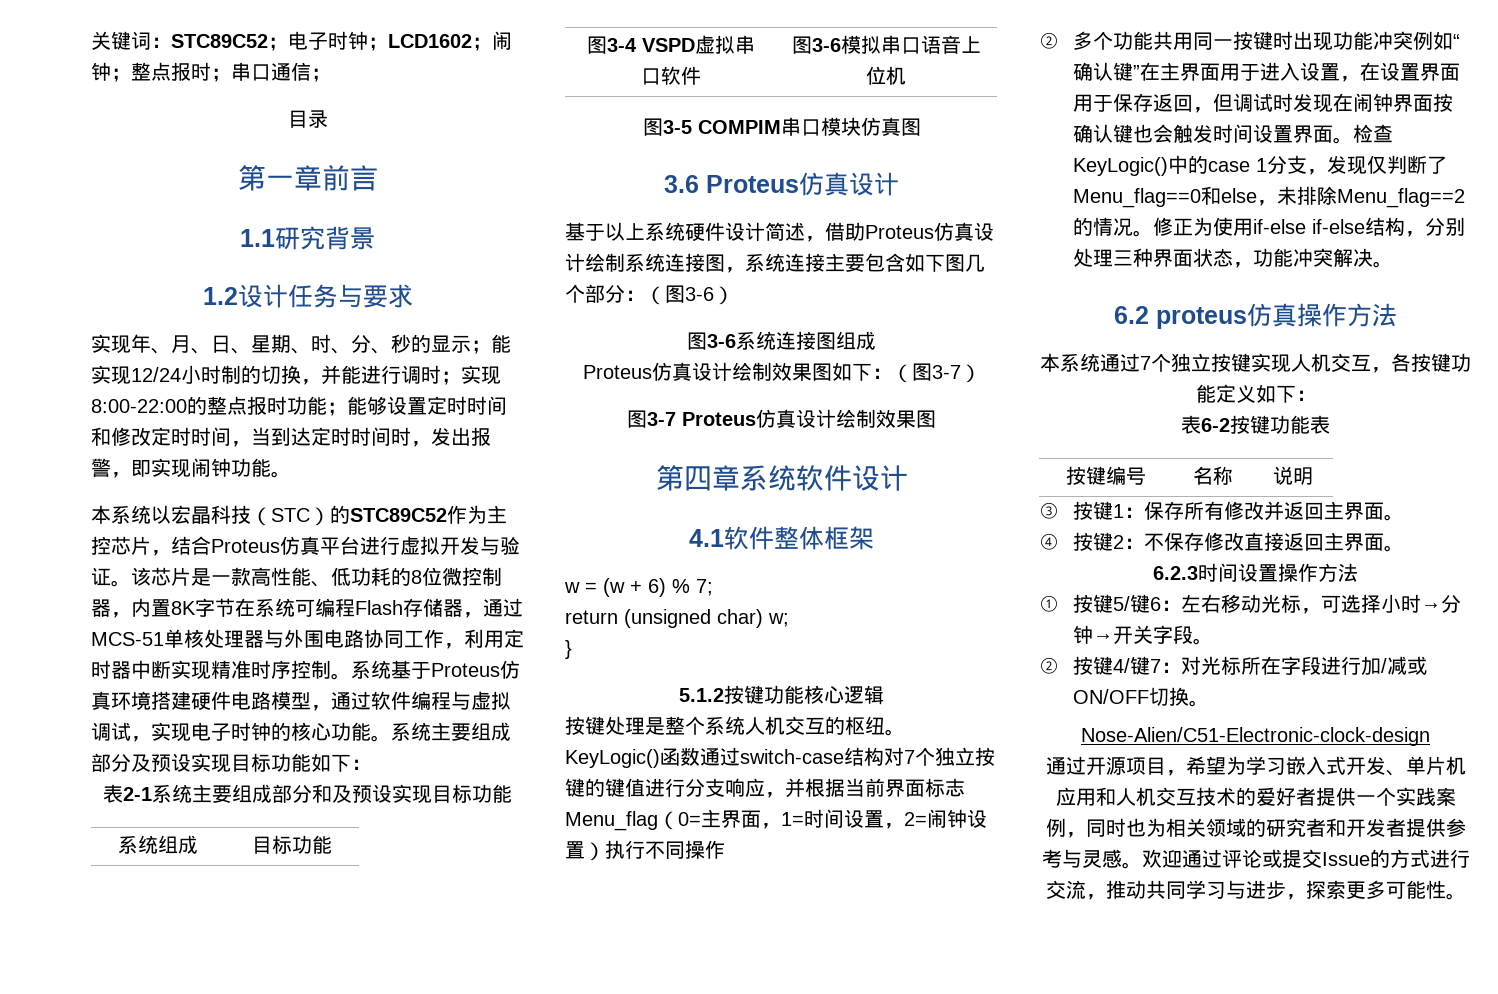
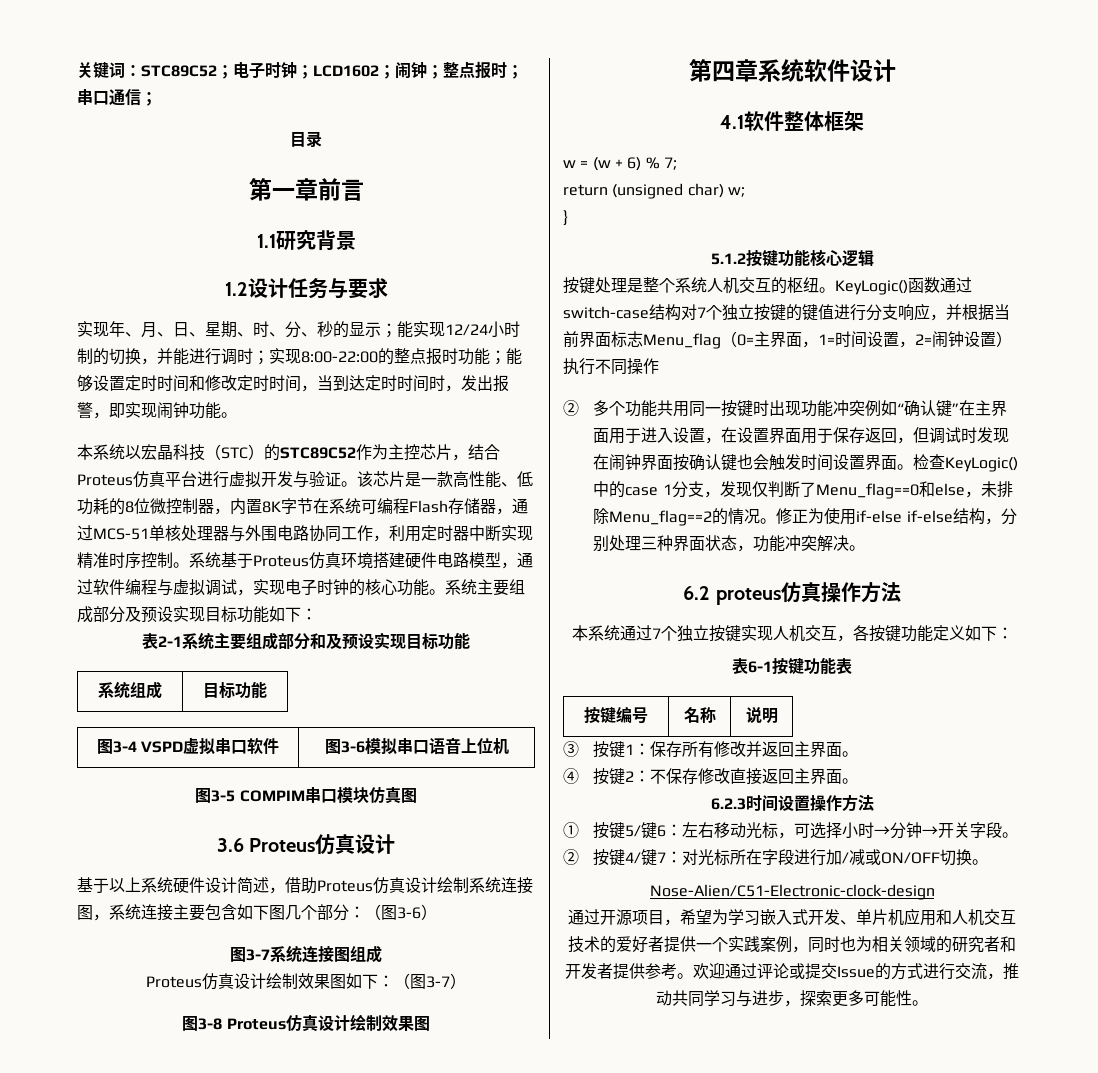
[707,334,736,348] 3-6 -> [246,949,270,961] 3-7
[647,412,676,426] 3-7 -> [198,1018,223,1030] 3-8
[1201,418,1230,432] 6-2 -> [748,661,772,673] 6-1
[1061,849,1122,868] 与灵感 -> (677, 971) none

